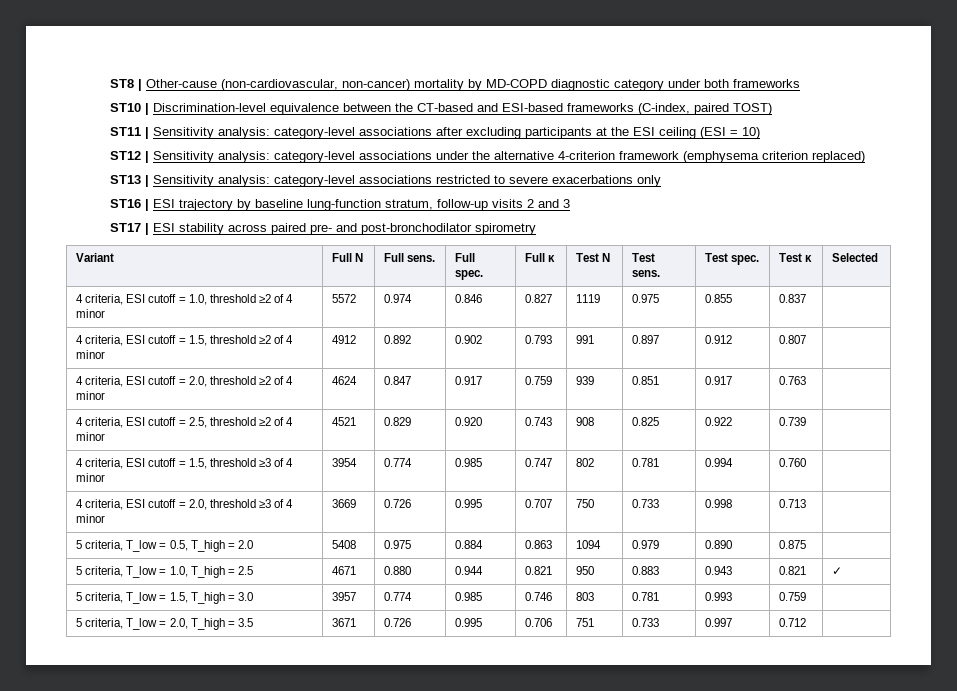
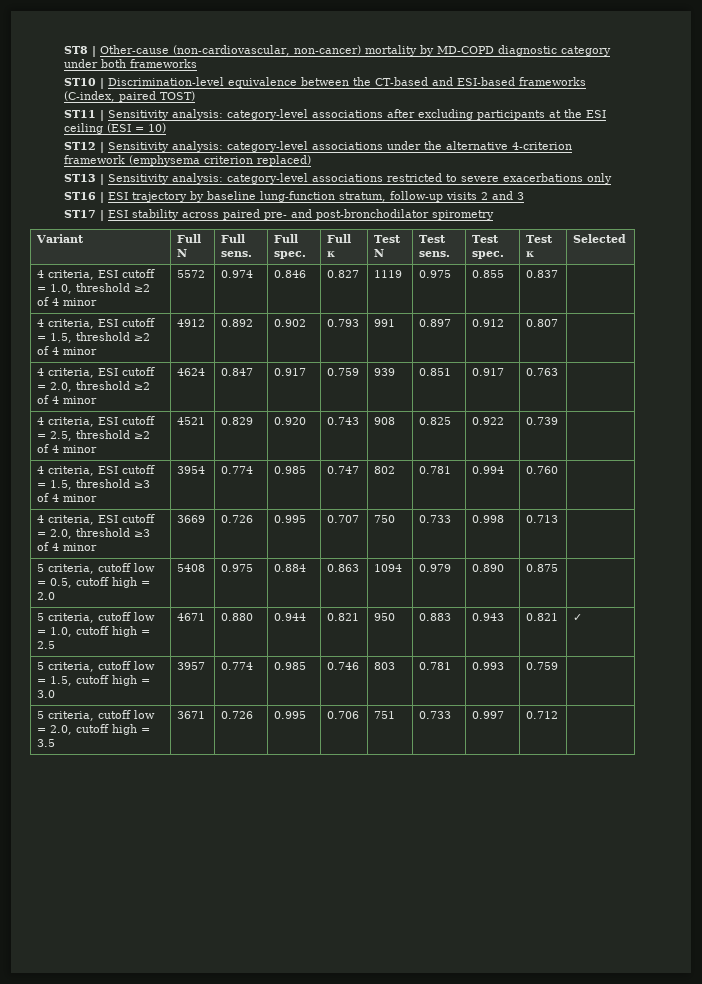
[126,540,225,552] T_low = 0.5, T_high -> [97,563,155,572] [36,577,137,588] cutoff low = 0.5, cutoff high
[126,566,225,578] T_low = 1.0, T_high -> [97,612,155,621] [36,626,137,637] cutoff low = 1.0, cutoff high
[126,592,225,604] T_low = 1.5, T_high -> [97,661,155,670] [36,675,137,686] cutoff low = 1.5, cutoff high
[126,618,225,630] T_low = 2.0, T_high -> [97,710,155,719] [36,724,137,735] cutoff low = 2.0, cutoff high

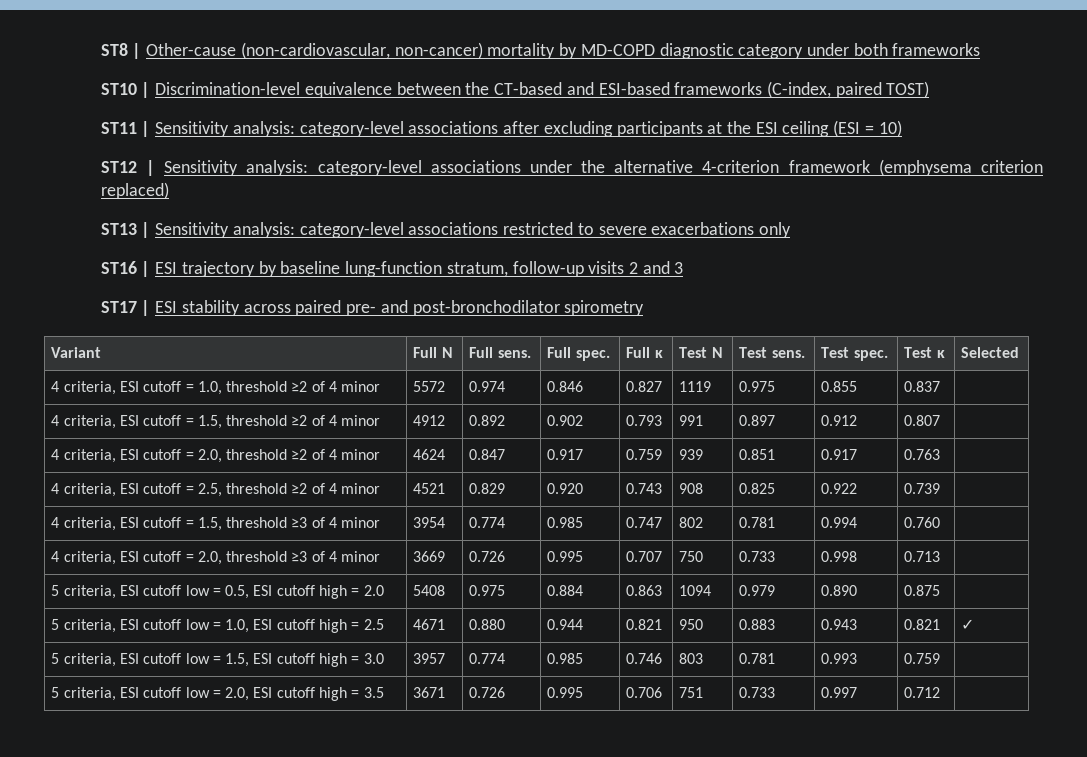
(94, 569) none -> [119,585,139,596] ESI
(72, 583) none -> [253,585,273,596] ESI
(94, 618) none -> [119,619,139,630] ESI
(72, 632) none -> [253,619,273,630] ESI
(94, 667) none -> [119,653,139,664] ESI
(72, 681) none -> [253,653,273,664] ESI
(94, 716) none -> [119,687,139,698] ESI
(72, 730) none -> [253,687,273,698] ESI

